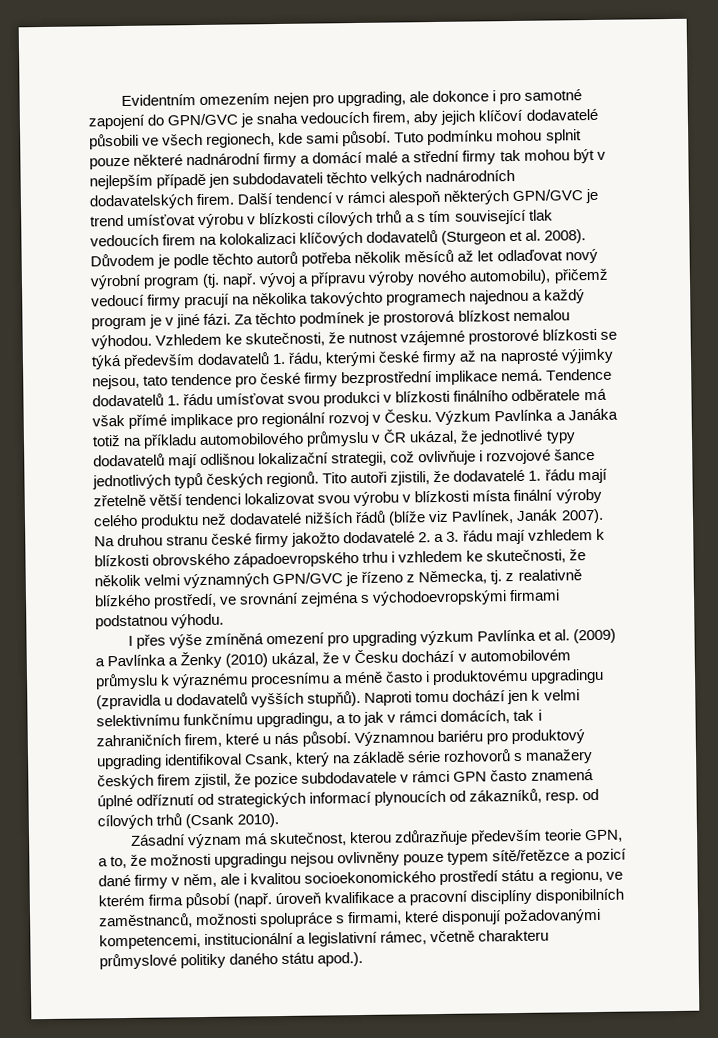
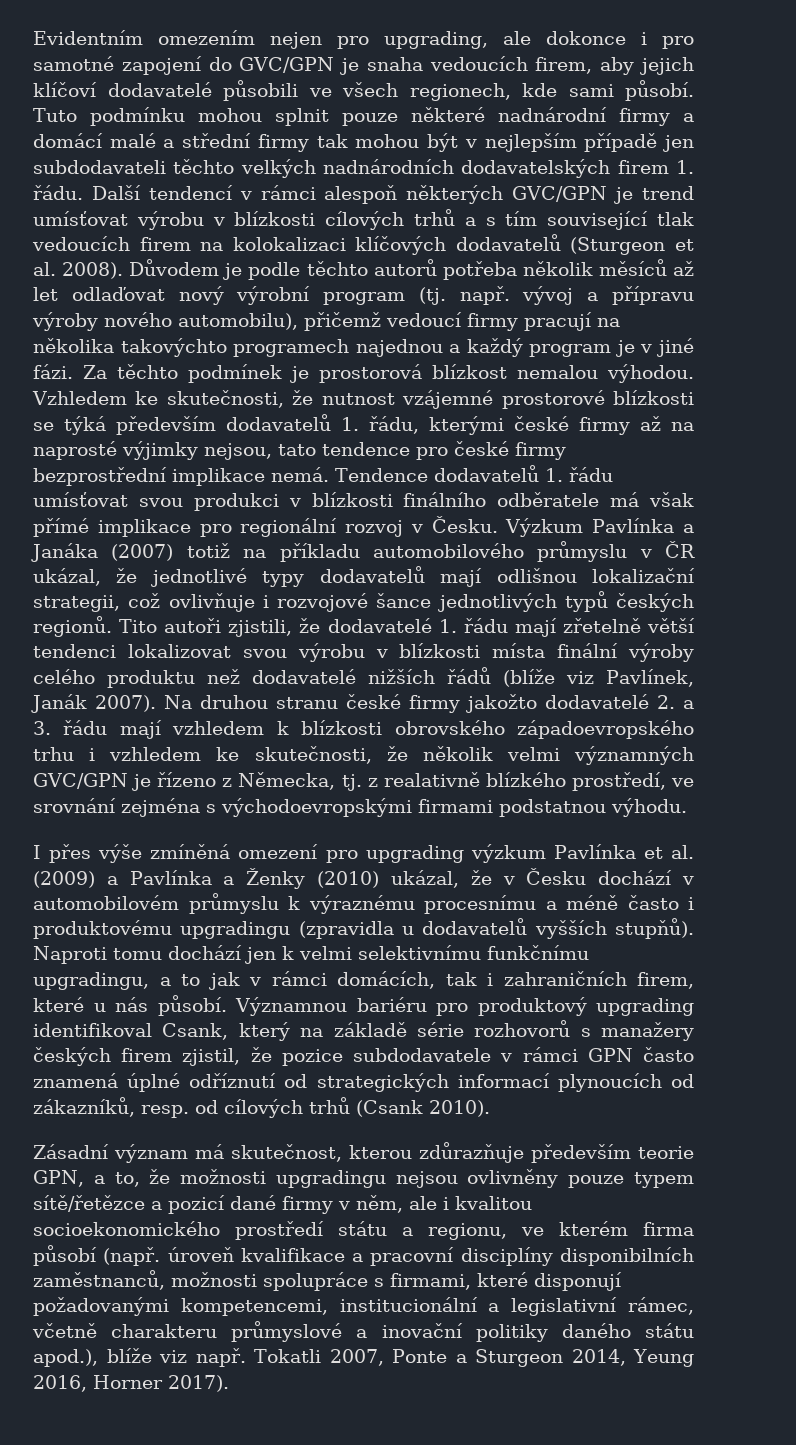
[167,113,239,126] GPN/GVC -> [239,57,335,73] GVC/GPN
[196,193,235,206] firem. -> [617,160,694,174] [33,185,83,200] firem 1. řádu.
[512,189,584,202] GPN/GVC -> [512,186,608,202] GVC/GPN
(618, 414) none -> [111,544,174,561] (2007)
[272,572,344,585] GPN/GVC -> [33,773,128,789] GVC/GPN
(177, 961) none -> [356,1323,463,1338] a inovační
[317,951,364,967] apod.). -> [33,1348,695,1367] [33,1375,229,1392] apod.), blíže viz např. Tokatli 2007, Ponte a Sturgeon 2014, Yeung 2016, Horner 2017).

